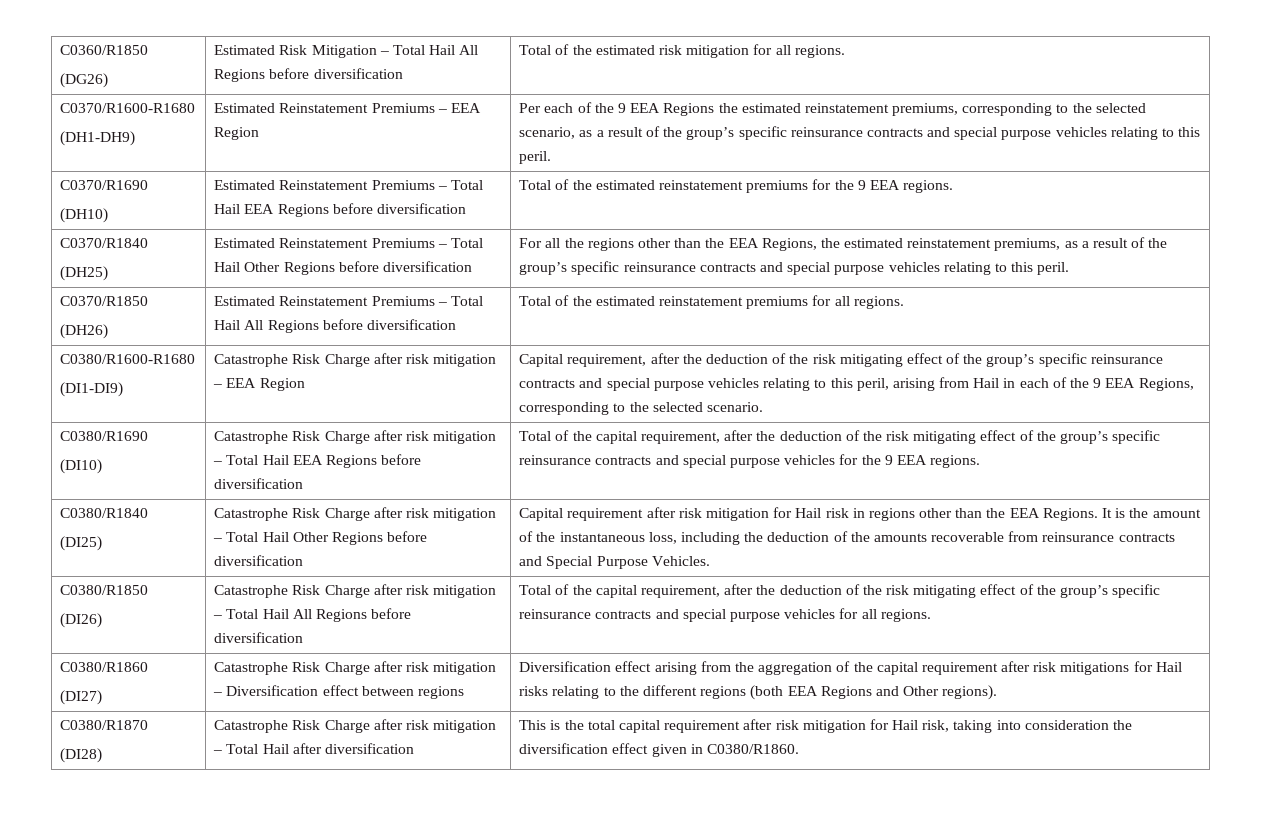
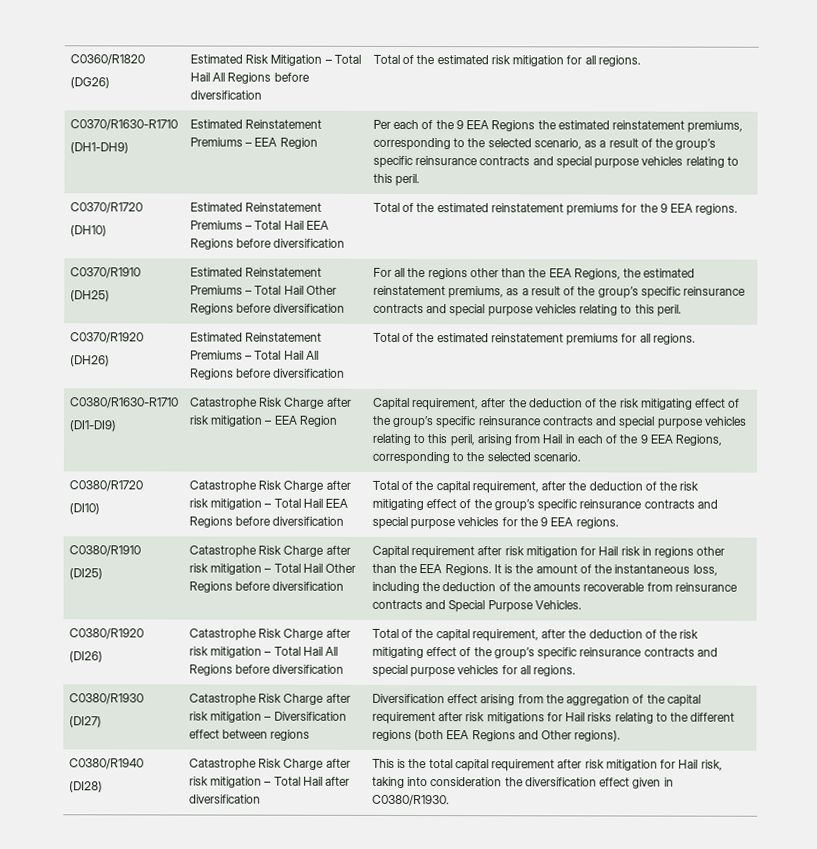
[60,45,149,55] C0360/R1850 -> [69,54,145,66] C0360/R1820
[60,103,196,113] C0370/R1600-R1680 -> [69,119,178,131] C0370/R1630-R1710
[60,180,149,190] C0370/R1690 -> [69,202,143,214] C0370/R1720
[60,238,149,248] C0370/R1840 -> [69,267,141,279] C0370/R1910
[60,296,149,306] C0370/R1850 -> [69,332,144,344] C0370/R1920
[60,354,196,364] C0380/R1600-R1680 -> [69,397,179,409] C0380/R1630-R1710
[60,431,149,441] C0380/R1690 -> [68,480,143,492] C0380/R1720
[60,508,149,518] C0380/R1840 -> [68,545,141,557] C0380/R1910
[60,585,149,595] C0380/R1850 -> [68,628,144,640] C0380/R1920
[60,662,149,672] C0380/R1860 -> [68,693,144,705] C0380/R1930
[60,720,149,730] C0380/R1870 -> [68,758,144,770] C0380/R1940
[706,744,799,754] C0380/R1860. -> [371,794,450,807] C0380/R1930.

